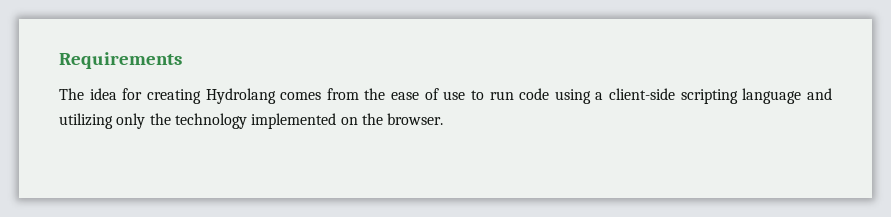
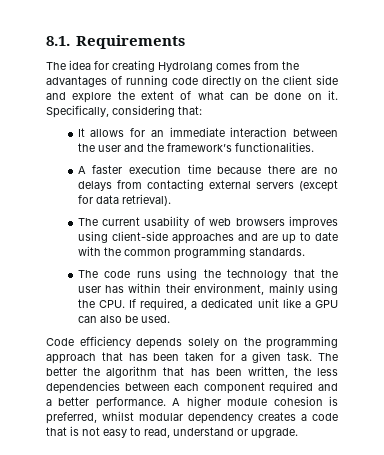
(59, 60) none -> [46,36,70,46] 8.1.
[391,88,833,104] [59,113,444,129] ease of use to run code using a client-side scripting language and utilizing only the technology implemented on the browser. -> [46,75,338,87] [46,90,339,103] [46,105,202,118] [77,127,338,137] [77,142,314,152] [77,164,338,174] [77,179,338,192] [77,194,171,206] [77,216,338,229] [77,231,339,244] [77,246,305,259] [77,268,339,280] [77,283,339,295] [77,298,338,311] [77,315,170,323] [46,336,338,349] [46,351,338,364] [46,366,338,378] [46,381,338,394] [46,396,338,409] [46,411,338,424] [46,426,298,439] advantages of running code directly on the client side and explore the extent of what can be done on it. Specifically, considering that: // It allows for an immediate interaction between the user and the framework’s functionalities. // A faster execution time because there are no delays from contacting external servers (except for data retrieval). // The current usability of web browsers improves using client-side approaches and are up to date with the common programming standards. // The code runs using the technology that the user has within their environment, mainly using the CPU. If required, a dedicated unit like a GPU can also be used. // Code efficiency depends solely on the programming approach that has been taken for a given task. The better the algorithm that has been written, the less dependencies between each component required and a better performance. A higher module cohesion is preferred, whilst modular dependency creates a code that is not easy to read, understand or upgrade.

